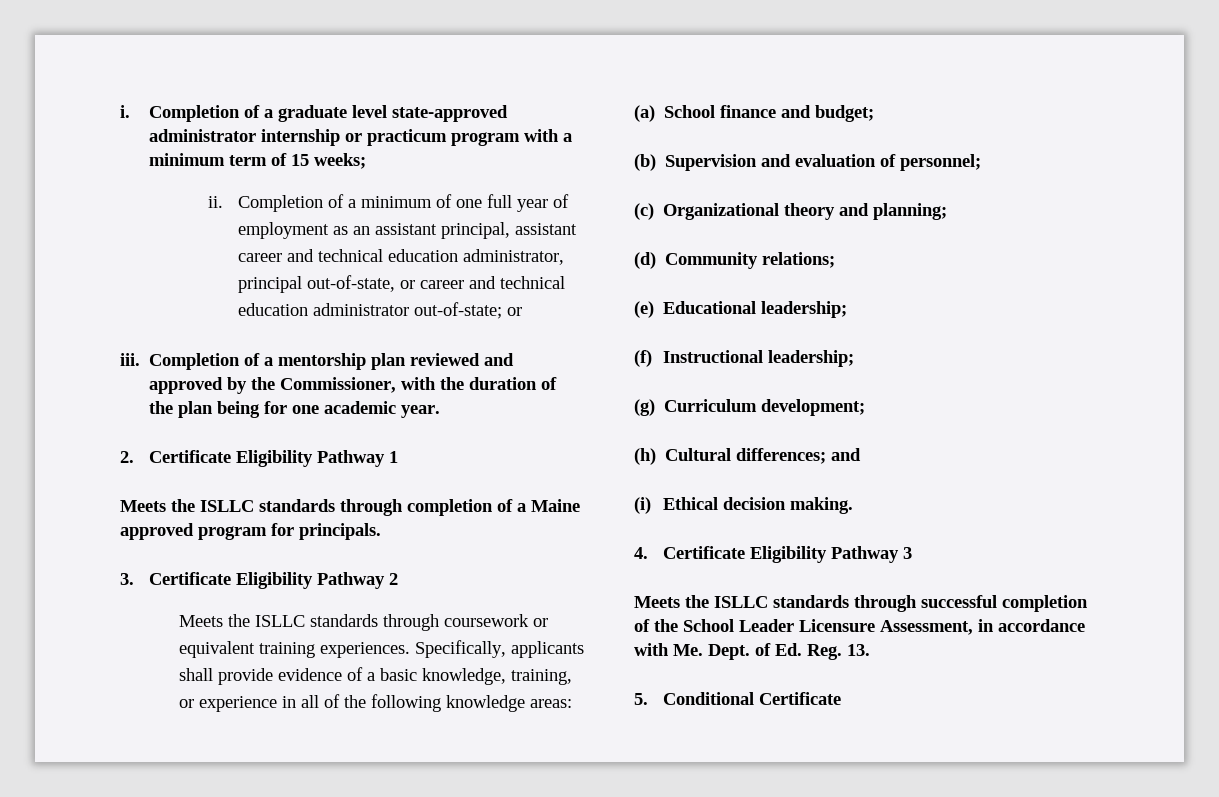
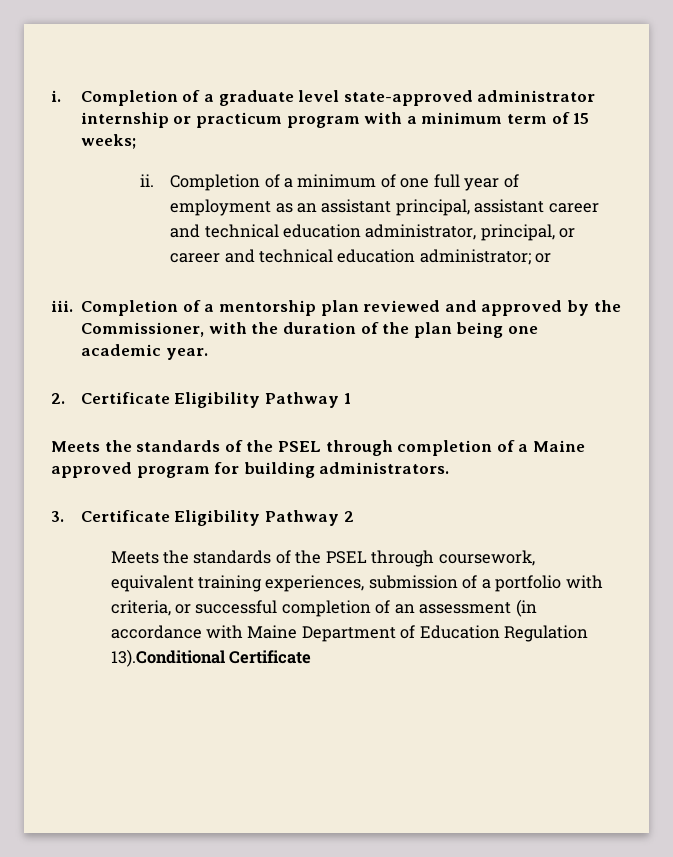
[237,275,395,293] principal out-of-state, -> [480,224,555,241] principal,
[312,302,502,319] administrator out-of-state; -> [419,249,531,265] administrator;
[264,401,288,414] for -> (504, 330) none
[200,499,335,512] ISLLC standards -> [136,440,321,452] standards of the PSEL
[299,523,381,540] principals. -> [243,462,450,478] building administrators.
[254,614,548,631] [178,640,584,658] [178,667,572,685] [178,694,572,712] [634,105,875,122] [634,154,982,171] [634,203,948,220] [634,252,836,269] [634,301,848,318] [634,350,855,367] [634,399,866,416] [634,448,862,465] [634,497,854,514] [634,546,913,563] [634,595,1088,612] [634,619,1085,635] [634,643,870,660] [634,692,755,705] ISLLC standards through coursework or equivalent training experiences. Specifically, applicants shall provide evidence of a basic knowledge, training, or experience in all of the following knowledge areas: // (a) School finance and budget; // (b) Supervision and evaluation of personnel; // (c) Organizational theory and planning; // (d) Community relations; // (e) Educational leadership; // (f) Instructional leadership; // (g) Curriculum development; // (h) Cultural differences; and // (i) Ethical decision making. // 4. Certificate Eligibility Pathway 3 // Meets the ISLLC standards through successful completion of the School Leader Licensure Assessment, in accordance with Me. Dept. of Ed. Reg. 13. // 5. Conditional -> [193,550,535,567] [110,575,603,592] [110,599,537,617] [110,625,589,642] [110,649,225,667] standards of the PSEL through coursework, equivalent training experiences, submission of a portfolio with criteria, or successful completion of an assessment (in accordance with Maine Department of Education Regulation 13).Conditional

